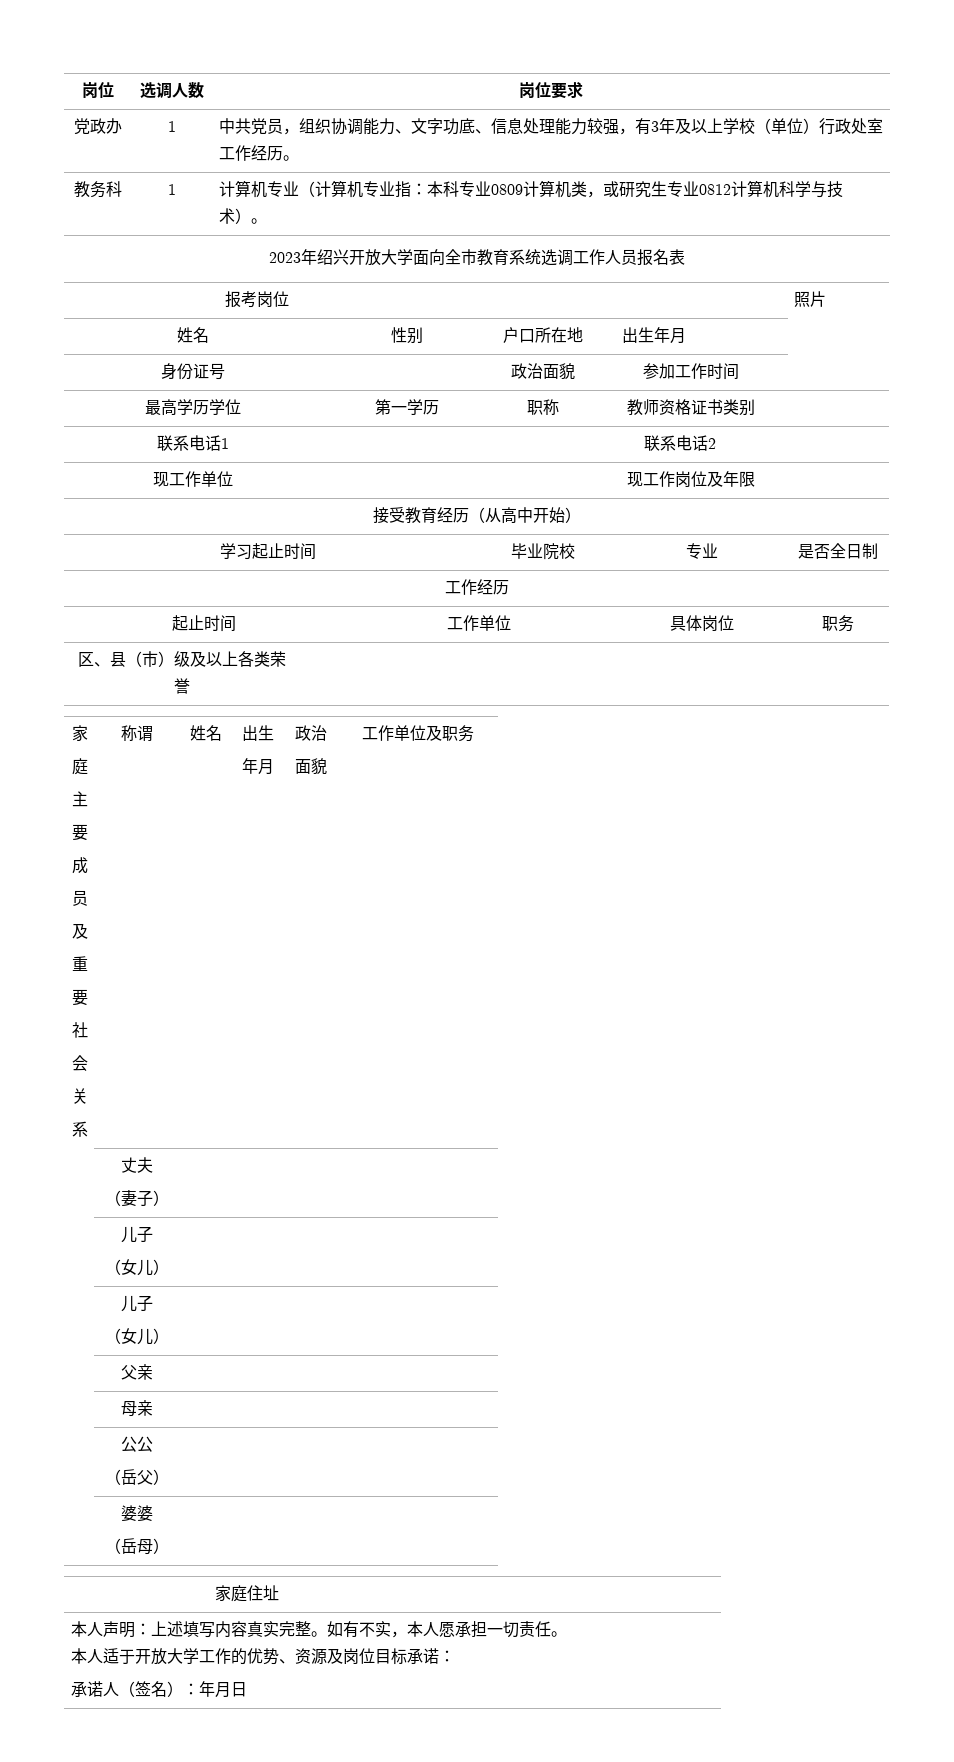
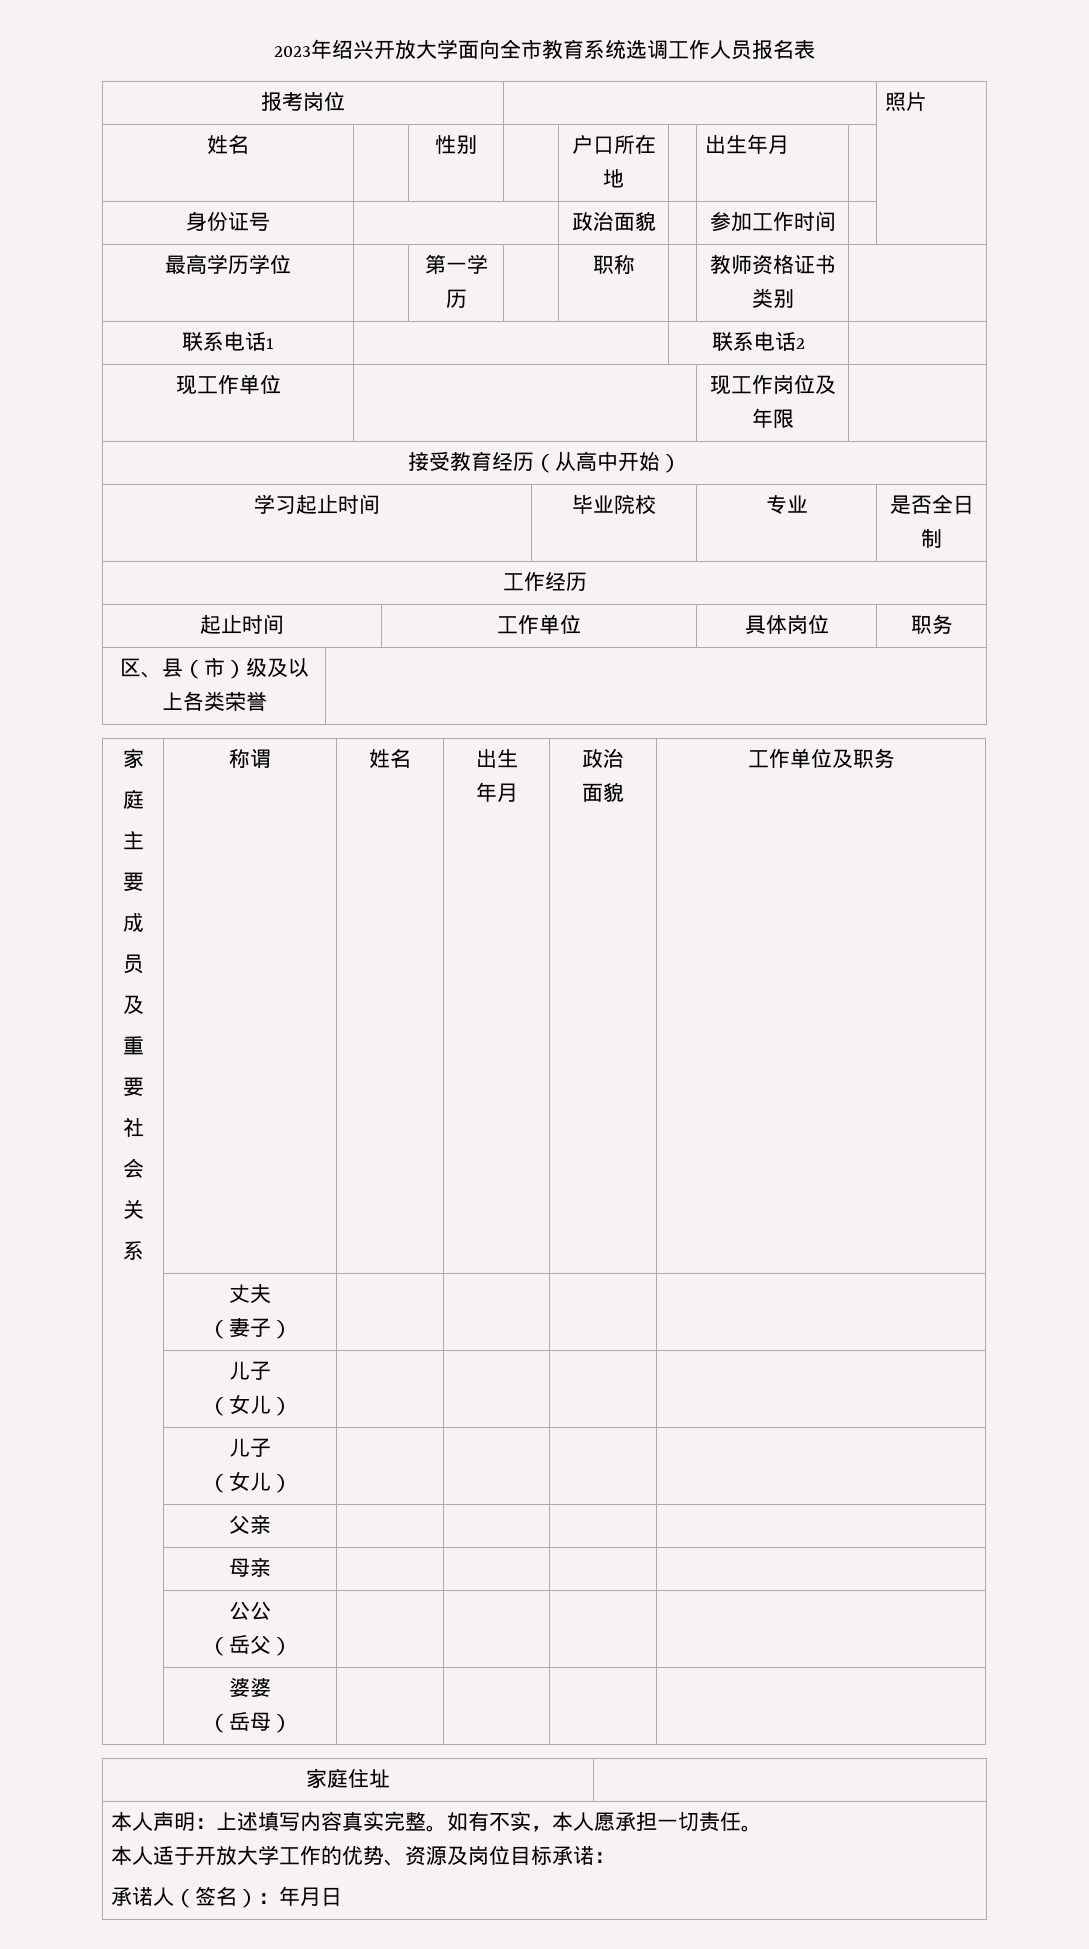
[81,82,114,98] [139,82,204,99] [519,81,583,99] [73,118,122,135] [167,121,176,132] [218,118,883,135] [218,145,299,161] [73,181,122,198] [167,184,176,195] [218,180,843,198] [218,208,267,224] 岗位 | 选调人数 | 岗位要求 // 党政办 | 1 | 中共党员，组织协调能力、文字功底、信息处理能力较强，有3年及以上学校（单位）行政处室工作经历。 // 教务科 | 1 | 计算机专业（计算机专业指：本科专业0809计算机类，或研究生专业0812计算机科学与技术）。 // -> (274, 51) none

